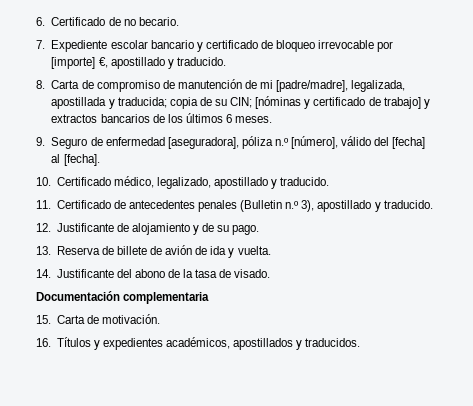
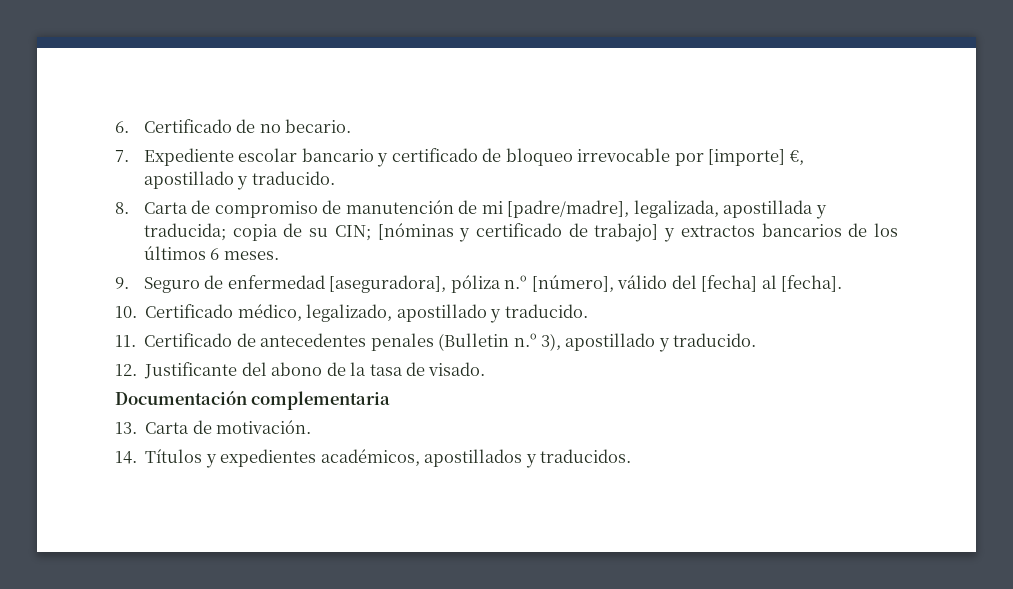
[116,223,260,235] [36,245,271,258] [36,269,114,278] de alojamiento y de su pago. // 13. Reserva de billete de avión de ida y vuelta. // 14. Justificante -> (238, 370) none
[36,315,51,324] 15. -> [115,422,137,434] 13.
[36,338,51,347] 16. -> [115,451,137,464] 14.

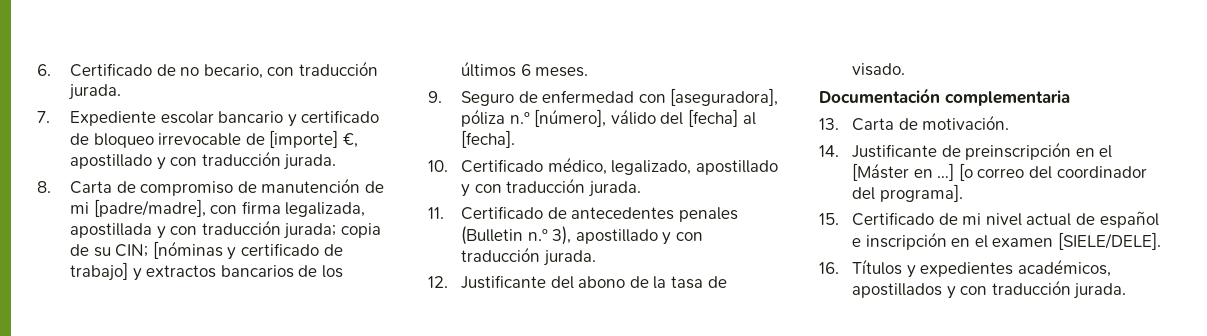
[285,119,352,133] becario. -> [203,61,378,79] [67,84,121,100] becario, con traducción jurada.
[674,153,704,166] por -> [245,133,265,145] de
[251,171,335,185] traducido. -> [170,151,337,170] con traducción jurada.
(630, 209) none -> [210,201,281,214] con firma
[144,223,227,241] traducida; -> [170,220,337,239] con traducción jurada;
(325, 282) none -> [638,94,666,103] con
[504,304,588,318] traducido. -> [474,178,641,197] con traducción jurada.
[673,333,757,347] traducido. -> [675,232,703,241] [460,247,596,266] con traducción jurada.
(137, 457) none -> [851,142,1113,160] [851,163,1147,181] [851,184,963,202] [819,211,1159,228] [851,232,1161,250] [819,262,839,274] Justificante de preinscripción en el [Máster en …] [o correo del coordinador del programa]. // 15. Certificado de mi nivel actual de español e inscripción en el examen [SIELE/DELE]. // 16.
[539,449,631,463] traducidos. -> [960,280,1127,299] con traducción jurada.

